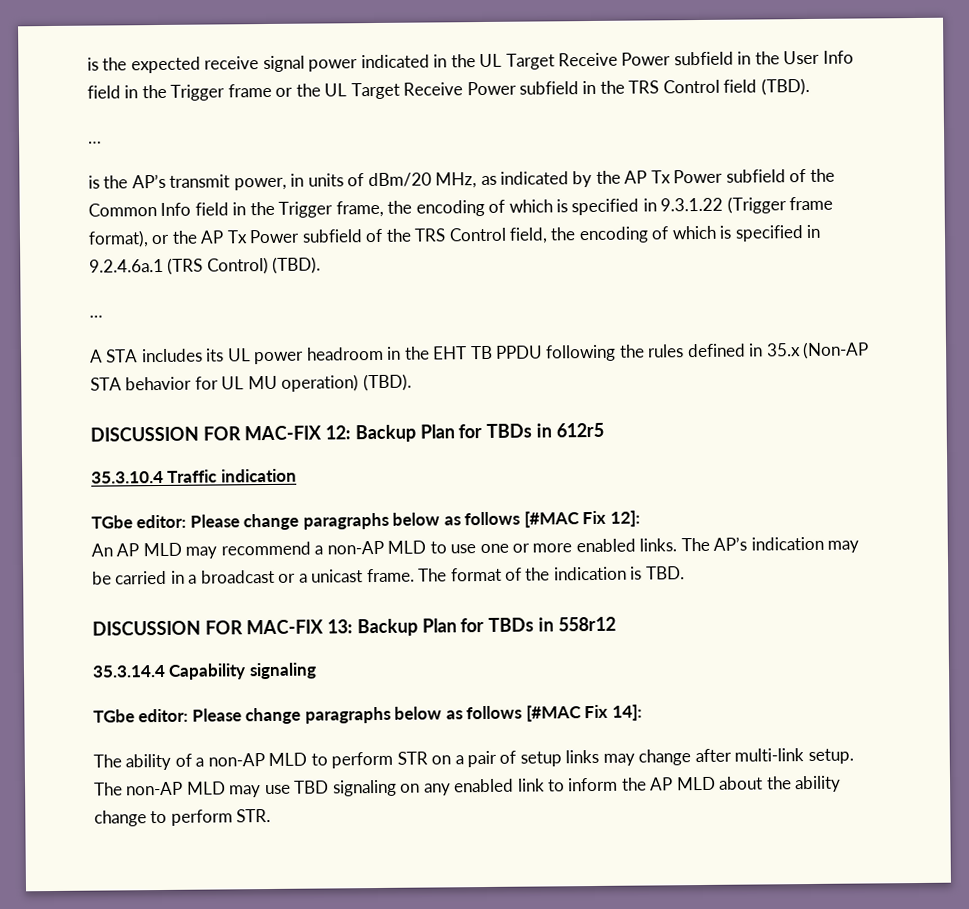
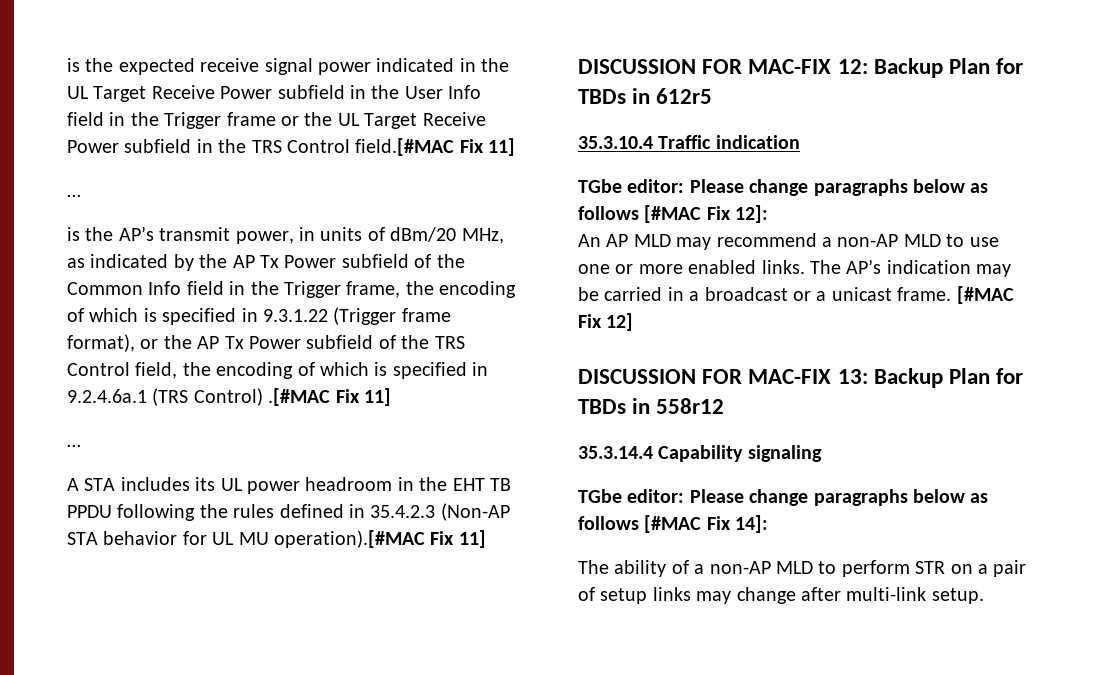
[723,77,810,96] field (TBD). -> [355,138,516,156] field.[#MAC Fix 11]
[272,256,322,274] (TBD). -> [268,388,391,406] .[#MAC Fix 11]
[765,343,801,357] 35.x -> [370,505,436,518] 35.4.2.3
[281,373,412,392] operation) (TBD). -> [274,530,486,548] operation).[#MAC Fix 11]
[418,566,685,582] The format of the indication is TBD. -> [956,286,1014,304] [578,313,634,331] [#MAC Fix 12]
[94,775,842,798] [94,808,272,827] The non-AP MLD may use TBD signaling on any enabled link to inform the AP MLD about the ability change to perform STR. -> (984, 596) none

